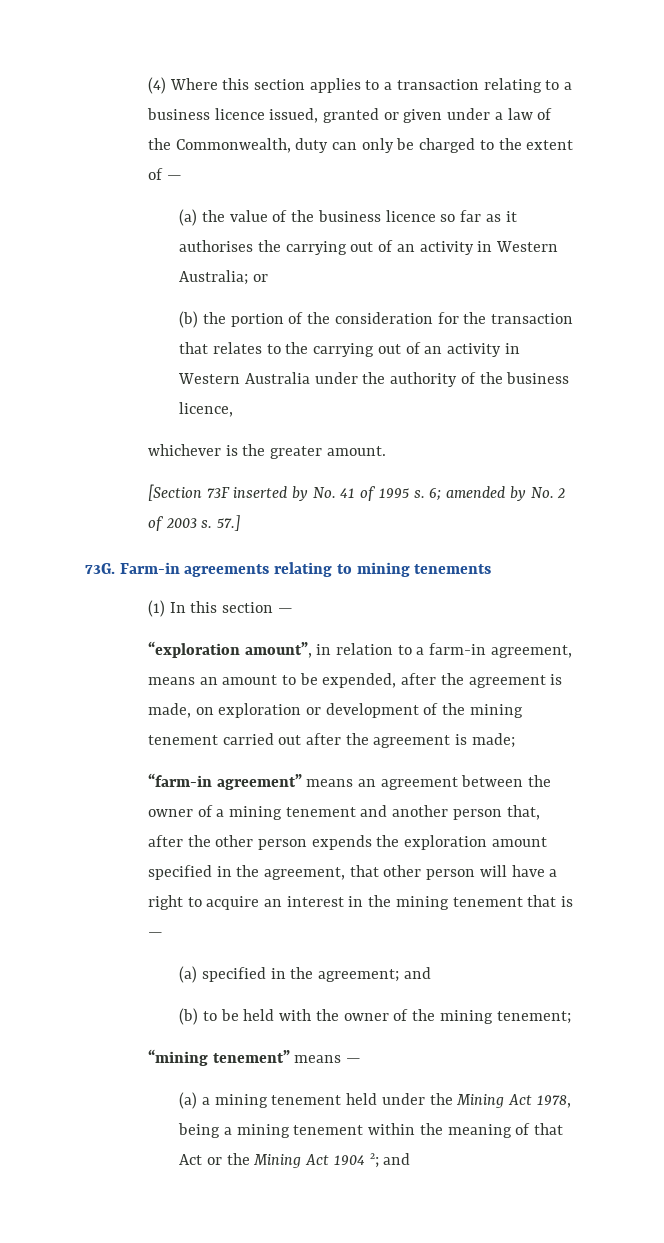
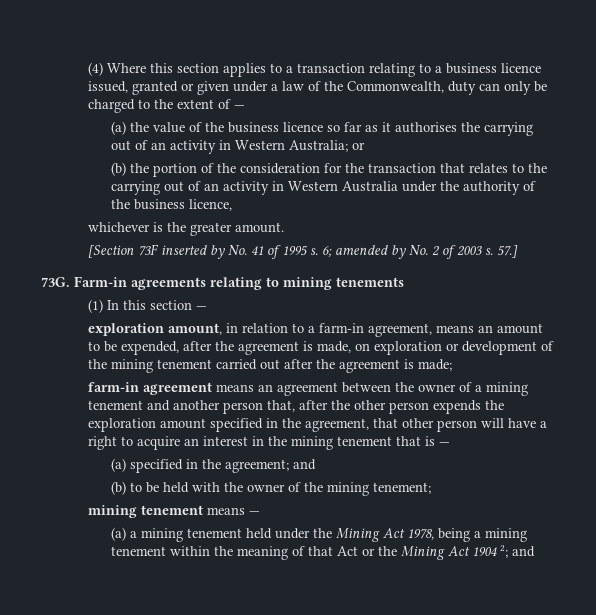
[147,641,312,658] “exploration amount”, -> [87,323,222,336] exploration amount,
[147,773,302,790] “farm-in agreement” -> [87,382,212,395] farm-in agreement
[147,1049,290,1066] “mining tenement” -> [87,505,203,518] mining tenement

